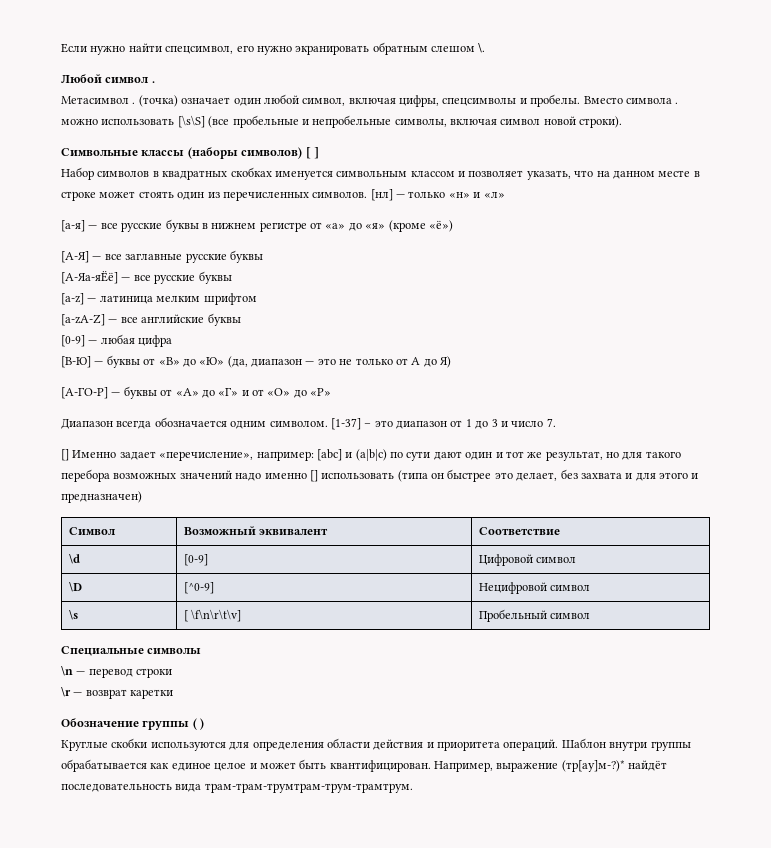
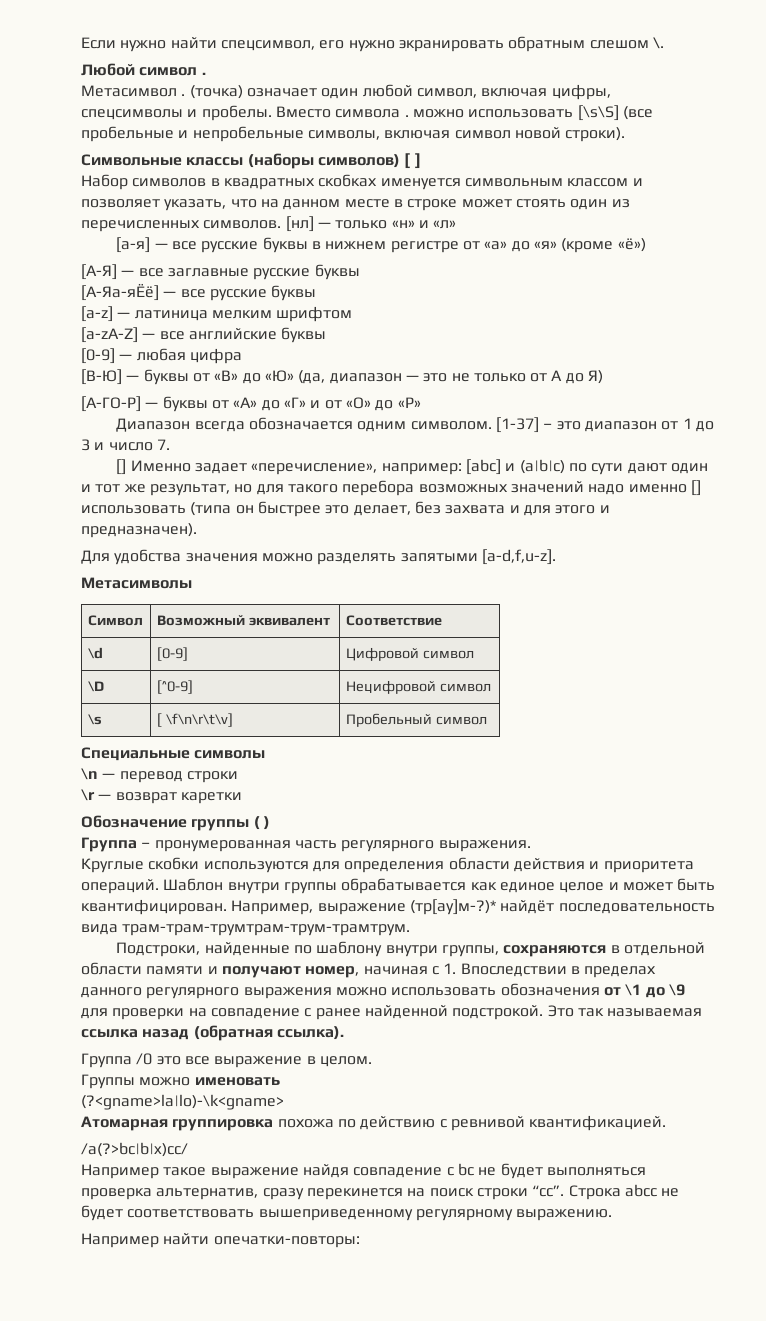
[61,491,142,503] предназначен) -> [81,523,197,538] [81,549,556,565] [81,577,192,589] предназначен). // Для удобства значения можно разделять запятыми [a-d,f,u-z]. // Метасимволы
(205, 724) none -> [81,837,531,852] // Группа – пронумерованная часть регулярного выражения.
(413, 788) none -> [116,941,705,957] [81,962,657,978] [81,983,685,999] [81,1005,703,1020] [81,1025,344,1041] [81,1053,372,1068] [81,1074,280,1089] [81,1094,284,1110] [81,1115,667,1131] [81,1142,188,1157] [81,1163,646,1179] [81,1184,680,1200] [81,1205,613,1221] [81,1233,360,1248] // Подстроки, найденные по шаблону внутри группы, сохраняются в отдельной области памяти и получают номер, начиная с 1. Впоследствии в пределах данного регулярного выражения можно использовать обозначения от \1 до \9 для проверки на совпадение с ранее найденной подстрокой. Это так называемая ссылка назад (обратная ссылка). // Группа /0 это все выражение в целом. // Группы можно именовать // (?<gname>la|lo)-\k<gname> // Атомарная группировка похожа по действию с ревнивой квантификацией. // /a(?>bc|b|x)cc/ // Например такое выражение найдя совпадение с bc не будет выполняться проверка альтернатив, сразу перекинется на поиск строки “cc”. Строка abcc не будет соответствовать вышеприведенному регулярному выражению. // Например найти опечатки-повторы:

